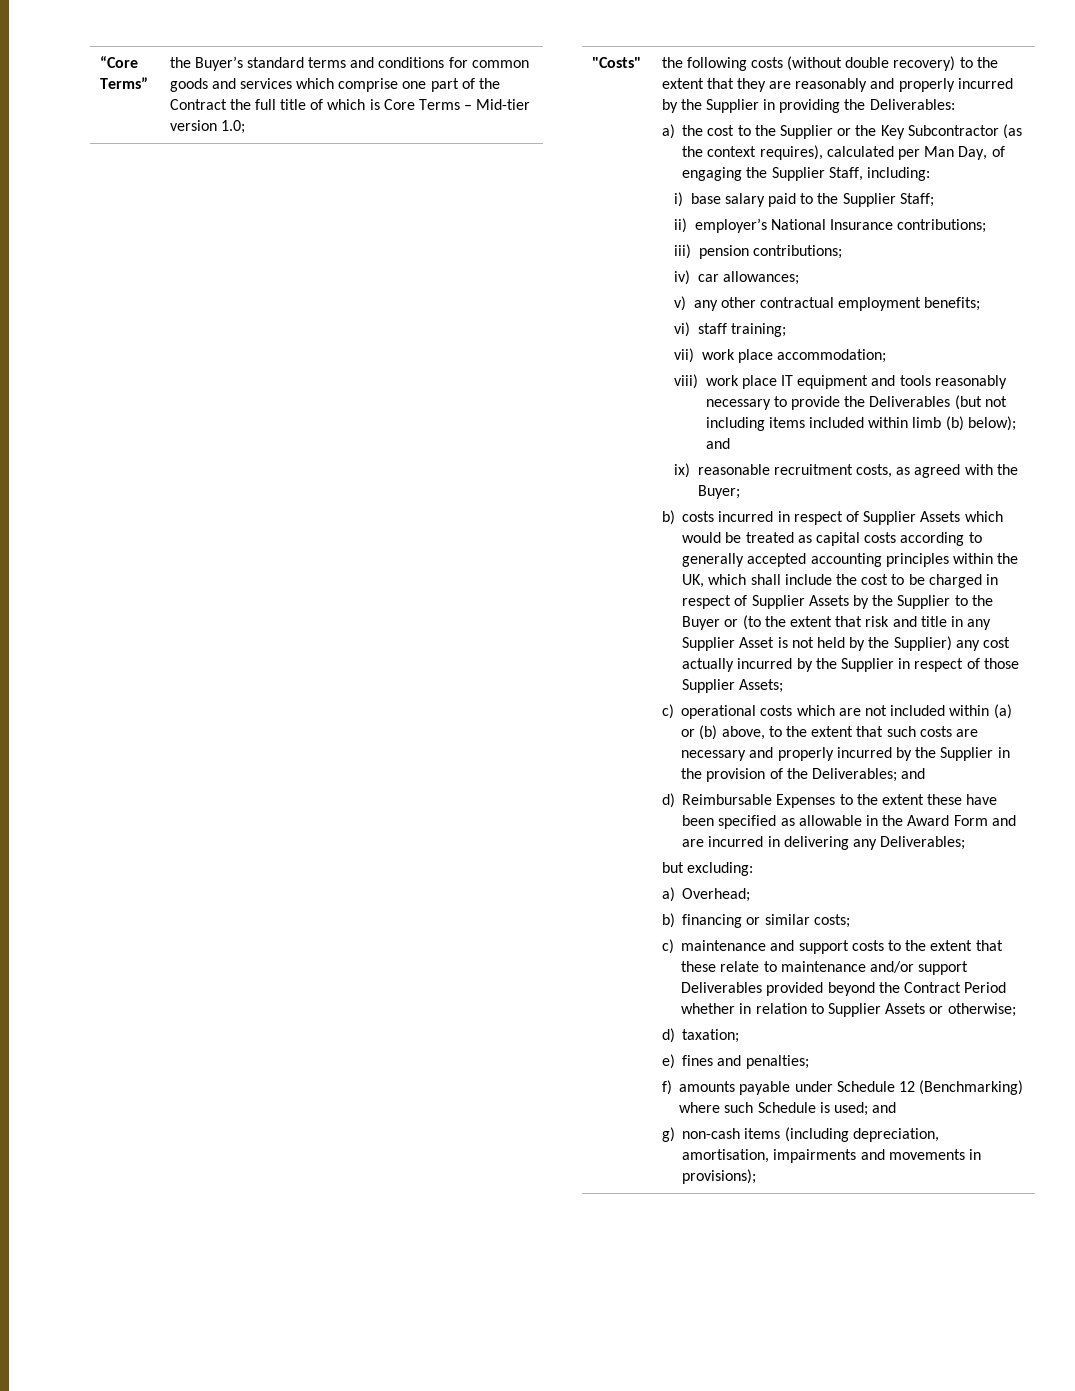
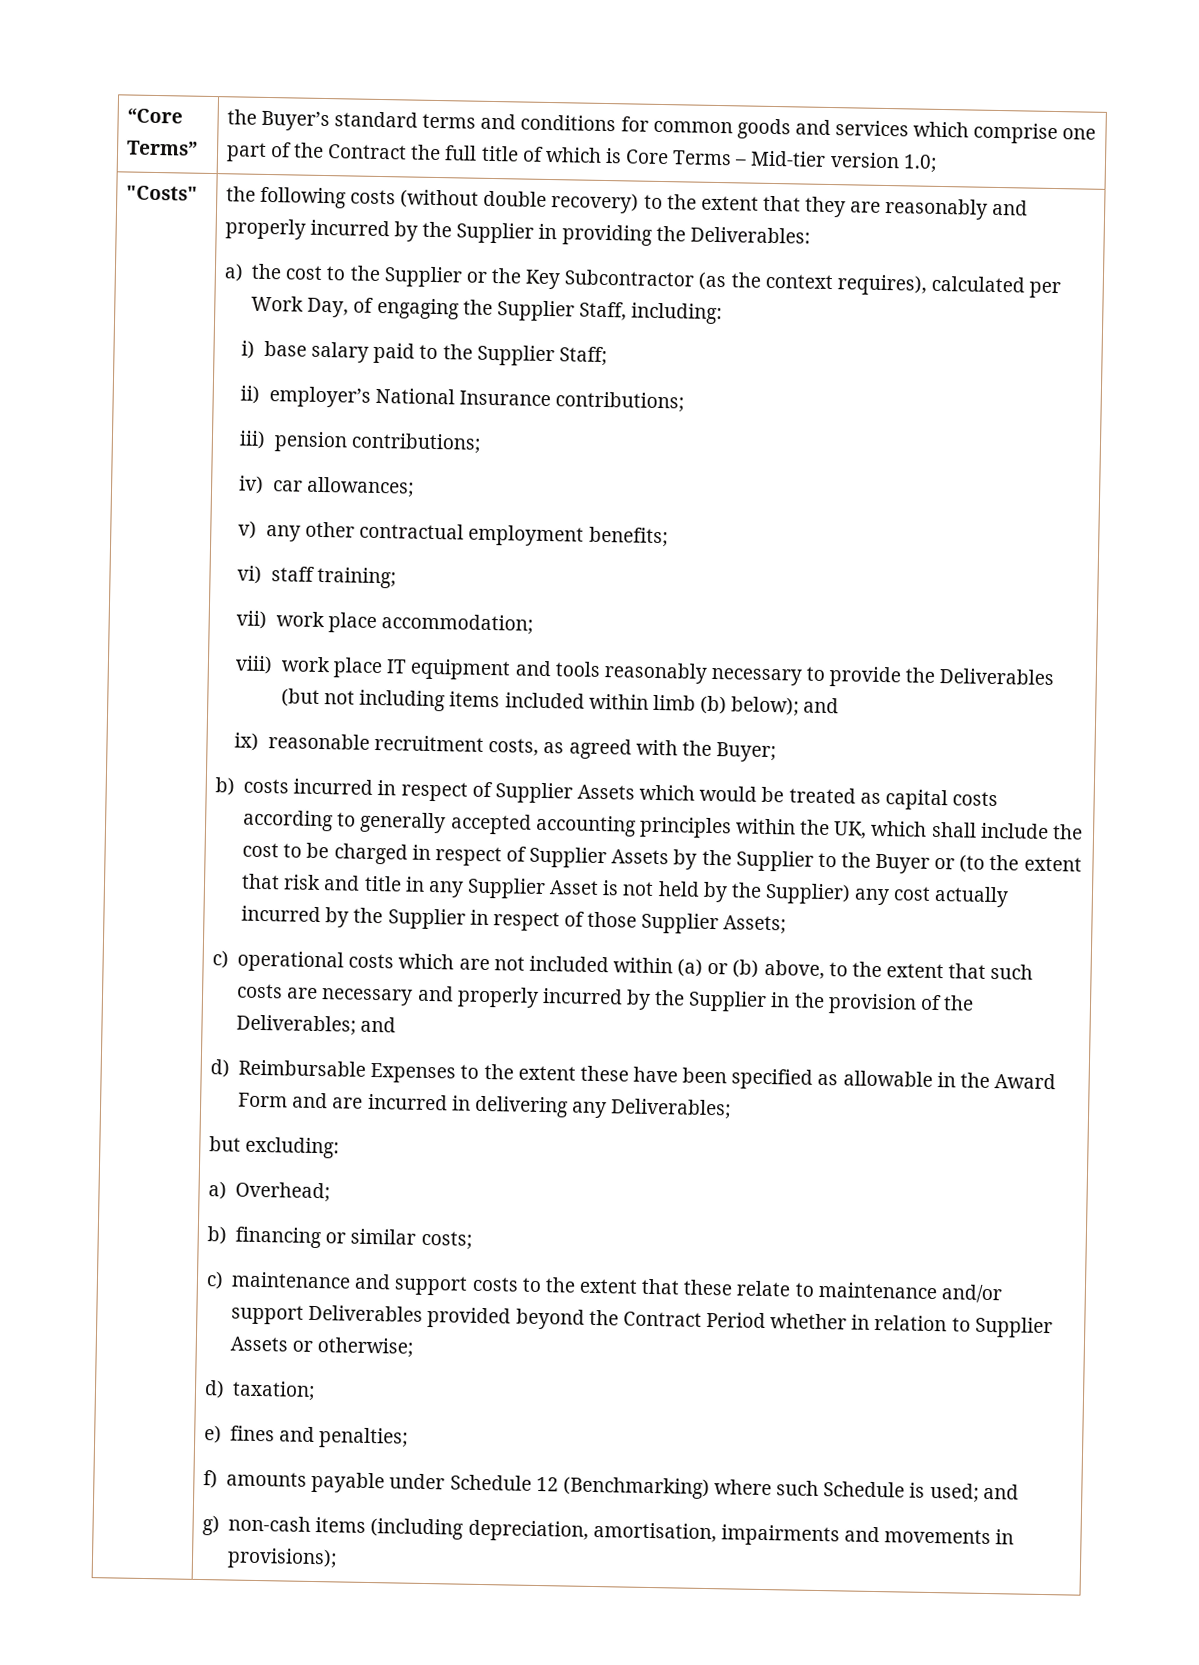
[924,146,955,157] Man -> [251,295,305,312] Work

